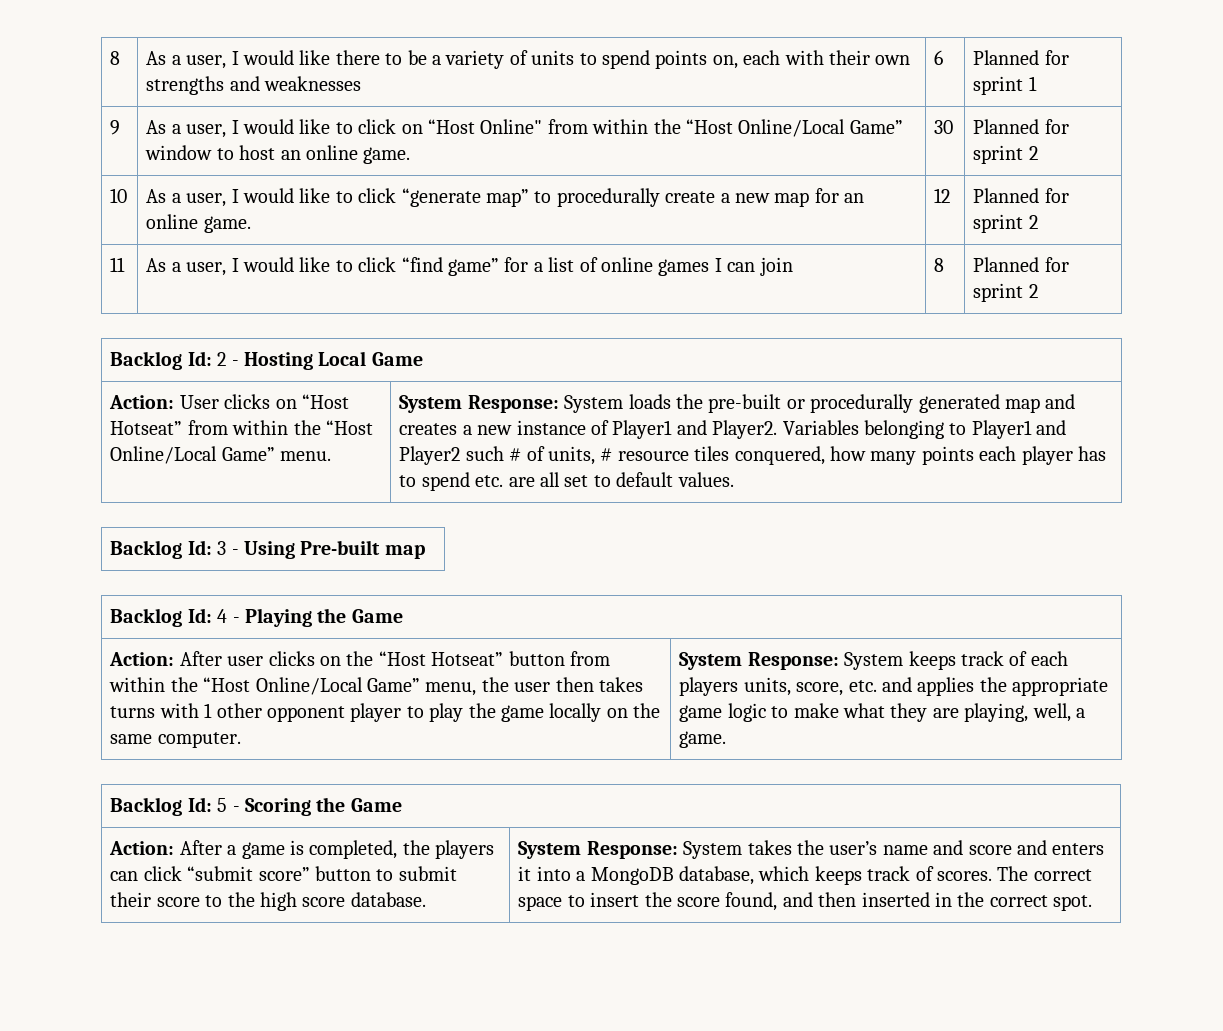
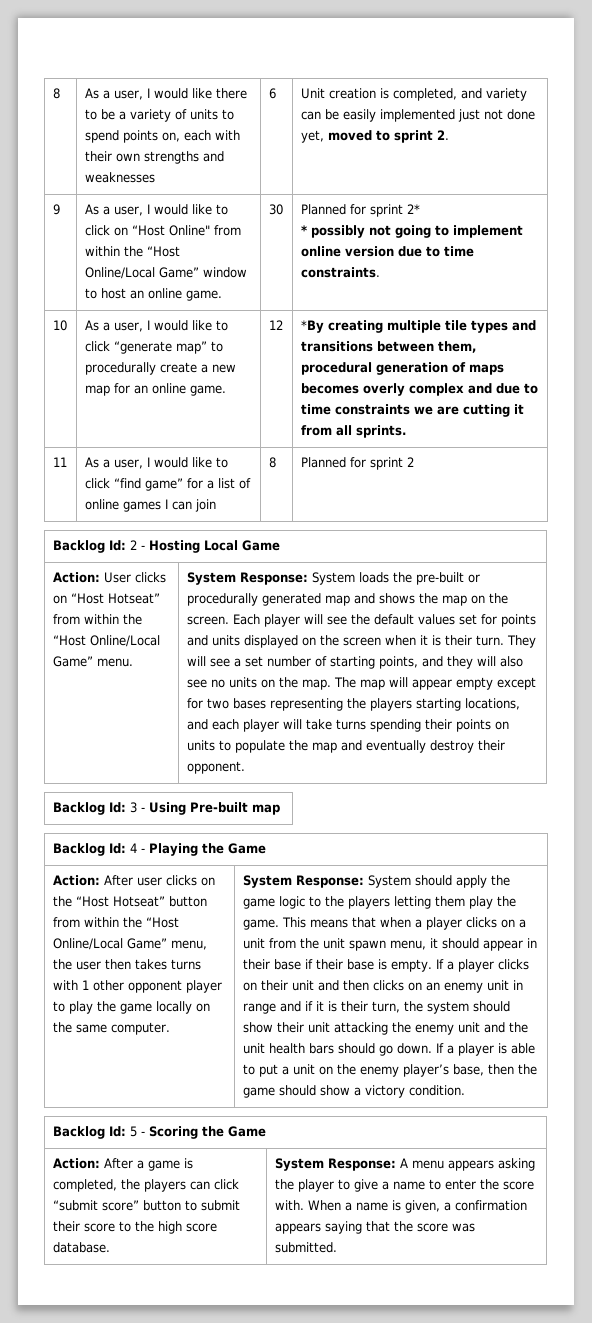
[973,50,1069,65] [973,76,1037,95] Planned for sprint 1 -> [300,88,527,101] [300,109,535,122] [300,130,449,143] Unit creation is completed, and variety can be easily implemented just not done yet, moved to sprint 2.
[1028,146,1038,160] 2 -> [406,204,420,214] [300,225,523,238] [300,246,474,257] [300,267,380,278] 2* // * possibly not going to implement online version due to time constraints.
[973,188,1069,203] [973,214,1038,233] Planned for sprint 2 -> [300,320,536,333] [300,341,476,353] [300,362,504,375] [300,383,538,396] [300,404,524,417] [300,425,406,438] *By creating multiple tile types and transitions between them, procedural generation of maps becomes overly complex and due to time constraints we are cutting it from all sprints.
[399,420,1067,439] [399,446,1106,465] [399,472,734,491] creates a new instance of Player1 and Player2. Variables belonging to Player1 and Player2 such # of units, # resource tiles conquered, how many points each player has to spend etc. are all set to default values. -> [378,593,508,606] [186,614,536,627] [186,635,536,648] [186,656,523,669] [186,677,536,690] [186,698,520,711] [186,719,509,732] [186,740,505,753] [186,761,245,774] shows the map on the screen. Each player will see the default values set for points and units displayed on the screen when it is their turn. They will see a set number of starting points, and they will also see no units on the map. The map will appear empty except for two bases representing the players starting locations, and each player will take turns spending their points on units to populate the map and eventually destroy their opponent.
[908,651,1068,670] [679,677,1109,696] [679,703,1085,722] [679,731,727,748] keeps track of each players units, score, etc. and applies the appropriate game logic to make what they are playing, well, a game. -> [414,875,510,888] [242,896,516,909] [242,917,526,930] [242,938,537,951] [242,959,529,972] [242,980,523,993] [242,1001,510,1014] [242,1022,528,1035] [242,1043,535,1056] [242,1064,537,1077] [242,1085,465,1098] should apply the game logic to the players letting them play the game. This means that when a player clicks on a unit from the unit spawn menu, it should appear in their base if their base is empty. If a player clicks on their unit and then clicks on an enemy unit in range and if it is their turn, the system should show their unit attacking the enemy unit and the unit health bars should go down. If a player is able to put a unit on the enemy player’s base, then the game should show a victory condition.
[683,840,1105,859] [518,866,1092,885] [518,892,1093,911] System takes the user’s name and score and enters it into a MongoDB database, which keeps track of scores. The correct space to insert the score found, and then inserted in the correct spot. -> [399,1158,535,1171] [274,1179,534,1192] [274,1200,527,1213] [274,1221,475,1234] [274,1242,337,1253] A menu appears asking the player to give a name to enter the score with. When a name is given, a confirmation appears saying that the score was submitted.

